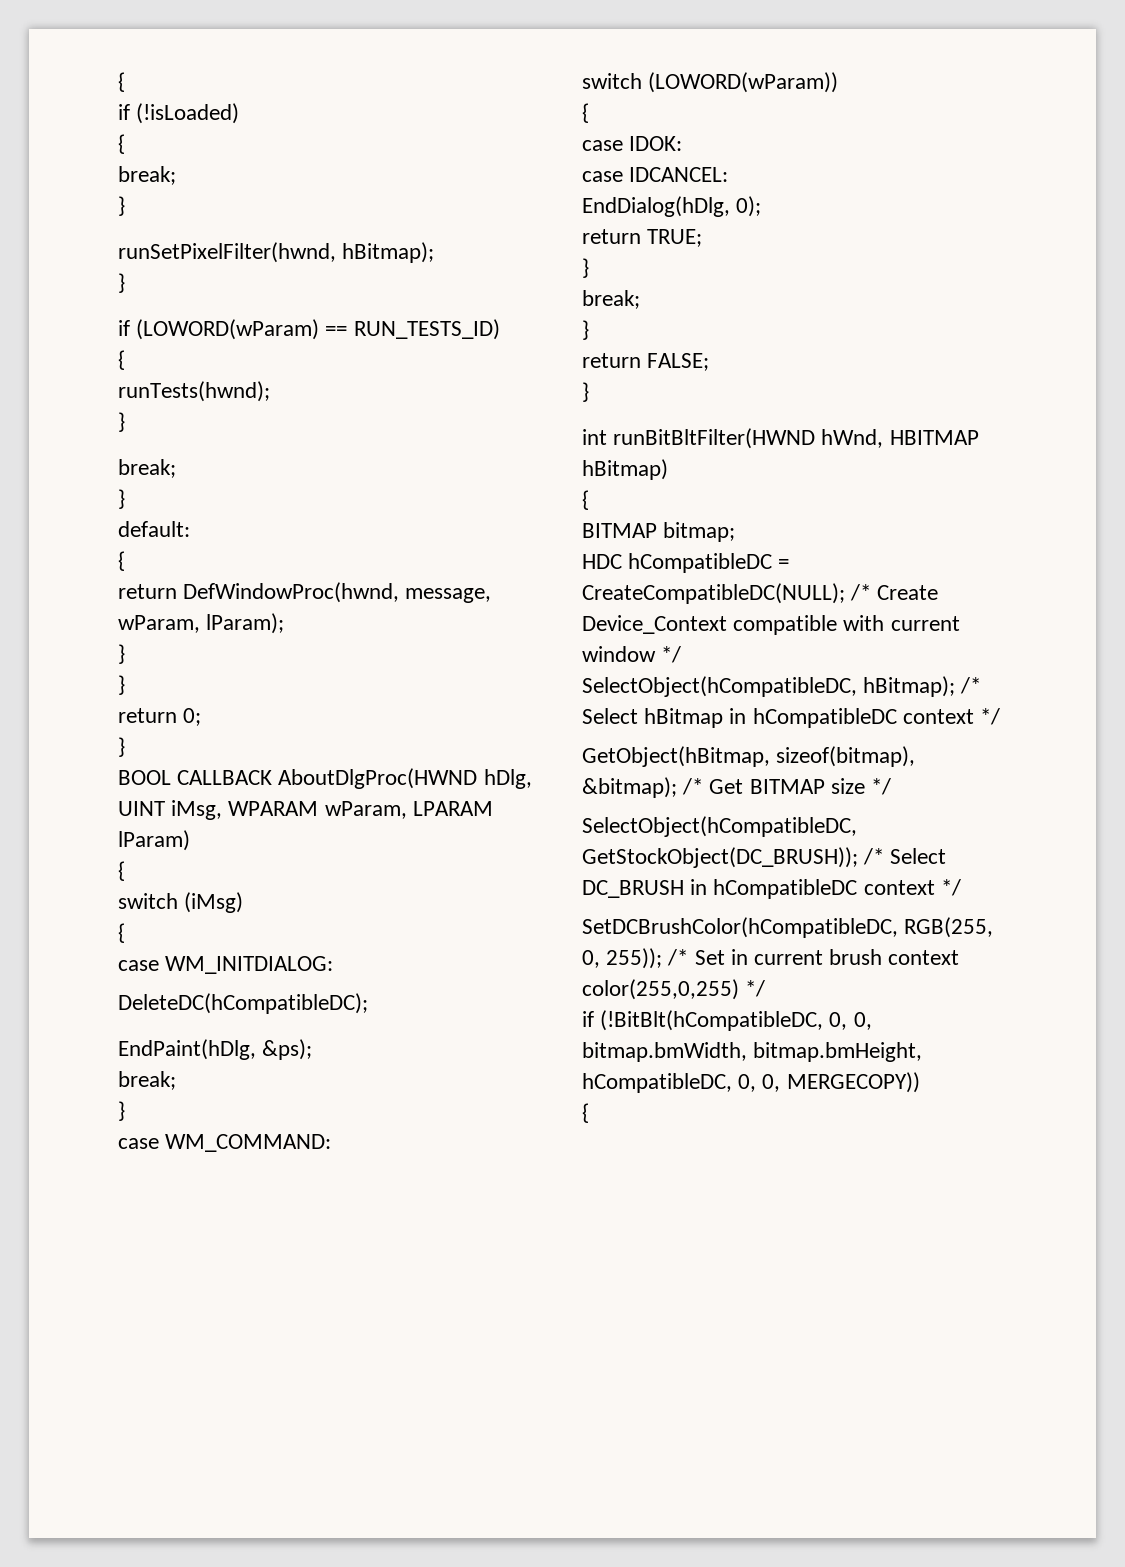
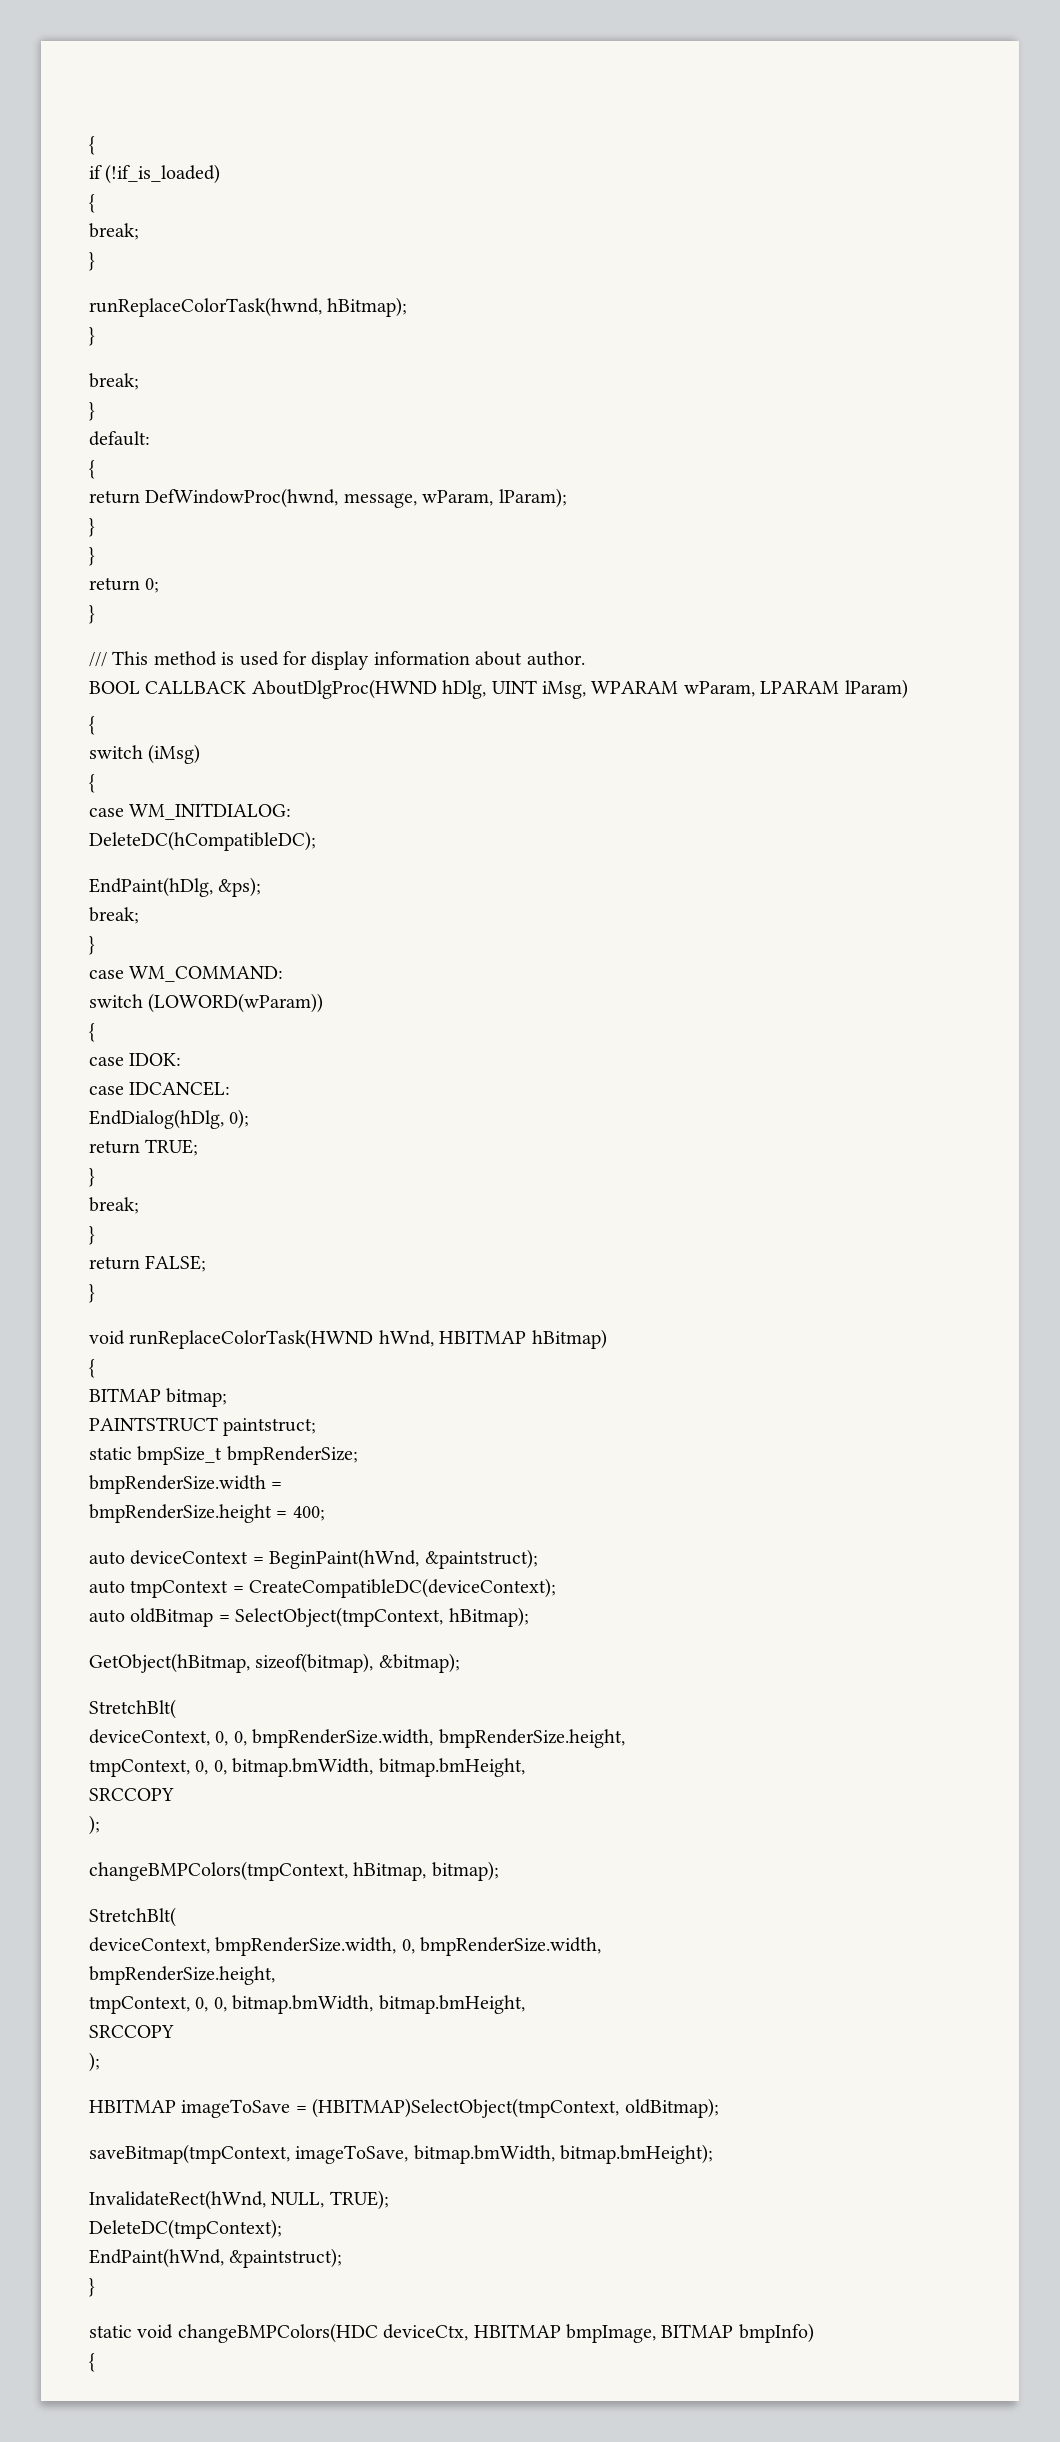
[136,103,240,124] (!isLoaded) -> [105,164,221,184] (!if_is_loaded)
[118,242,336,263] runSetPixelFilter(hwnd, -> [89,297,322,317] runReplaceColorTask(hwnd,
[118,319,500,340] [118,350,125,370] [118,381,270,402] [118,412,125,432] // if (LOWORD(wParam) == RUN_TESTS_ID) // { // runTests(hwnd); // } -> (95, 336) none
(125, 747) none -> [89,651,585,670] // /// This method is used for display information about author.
[582,428,816,449] int runBitBltFilter(HWND -> [89,1329,374,1349] void runReplaceColorTask(HWND
[582,553,790,573] [582,583,939,604] [582,615,960,635] [582,646,682,663] [582,676,982,697] [582,708,1001,728] [582,746,916,767] [582,777,892,798] [582,816,857,837] [582,847,947,868] [582,879,961,899] [582,917,994,938] [582,948,960,969] [582,979,766,1000] [582,1010,872,1031] [582,1042,923,1062] [582,1072,920,1093] HDC hCompatibleDC = CreateCompatibleDC(NULL); /* Create Device_Context compatible with current window */ // SelectObject(hCompatibleDC, hBitmap); /* Select hBitmap in hCompatibleDC context */ // GetObject(hBitmap, sizeof(bitmap), &bitmap); /* Get BITMAP size */ // SelectObject(hCompatibleDC, GetStockObject(DC_BRUSH)); /* Select DC_BRUSH in hCompatibleDC context */ // SetDCBrushColor(hCompatibleDC, RGB(255, 0, 255)); /* Set in current brush context color(255,0,255) */ // if (!BitBlt(hCompatibleDC, 0, 0, bitmap.bmWidth, bitmap.bmHeight, hCompatibleDC, 0, 0, MERGECOPY)) -> [89,1417,317,1436] [89,1446,358,1465] [89,1475,283,1494] [89,1504,325,1523] [89,1549,538,1569] [89,1578,557,1598] [89,1607,529,1627] [89,1653,460,1673] [89,1699,176,1719] [89,1729,625,1748] [89,1758,525,1777] [89,1788,174,1801] [89,1815,100,1835] [89,1861,499,1881] [89,1907,176,1927] [89,1937,602,1956] [89,1966,275,1985] [89,1995,525,2014] [89,2025,174,2038] [89,2052,100,2072] [89,2098,719,2118] [89,2144,714,2164] [89,2190,389,2210] [89,2219,282,2239] [89,2248,343,2268] [89,2278,95,2297] [89,2323,814,2343] PAINTSTRUCT paintstruct; // static bmpSize_t bmpRenderSize; // bmpRenderSize.width = // bmpRenderSize.height = 400; // auto deviceContext = BeginPaint(hWnd, &paintstruct); // auto tmpContext = CreateCompatibleDC(deviceContext); // auto oldBitmap = SelectObject(tmpContext, hBitmap); // GetObject(hBitmap, sizeof(bitmap), &bitmap); // StretchBlt( // deviceContext, 0, 0, bmpRenderSize.width, bmpRenderSize.height, // tmpContext, 0, 0, bitmap.bmWidth, bitmap.bmHeight, // SRCCOPY // ); // changeBMPColors(tmpContext, hBitmap, bitmap); // StretchBlt( // deviceContext, bmpRenderSize.width, 0, bmpRenderSize.width, // bmpRenderSize.height, // tmpContext, 0, 0, bitmap.bmWidth, bitmap.bmHeight, // SRCCOPY // ); // HBITMAP imageToSave = (HBITMAP)SelectObject(tmpContext, oldBitmap); // saveBitmap(tmpContext, imageToSave, bitmap.bmWidth, bitmap.bmHeight); // InvalidateRect(hWnd, NULL, TRUE); // DeleteDC(tmpContext); // EndPaint(hWnd, &paintstruct); // } // static void changeBMPColors(HDC deviceCtx, HBITMAP bmpImage, BITMAP bmpInfo)

